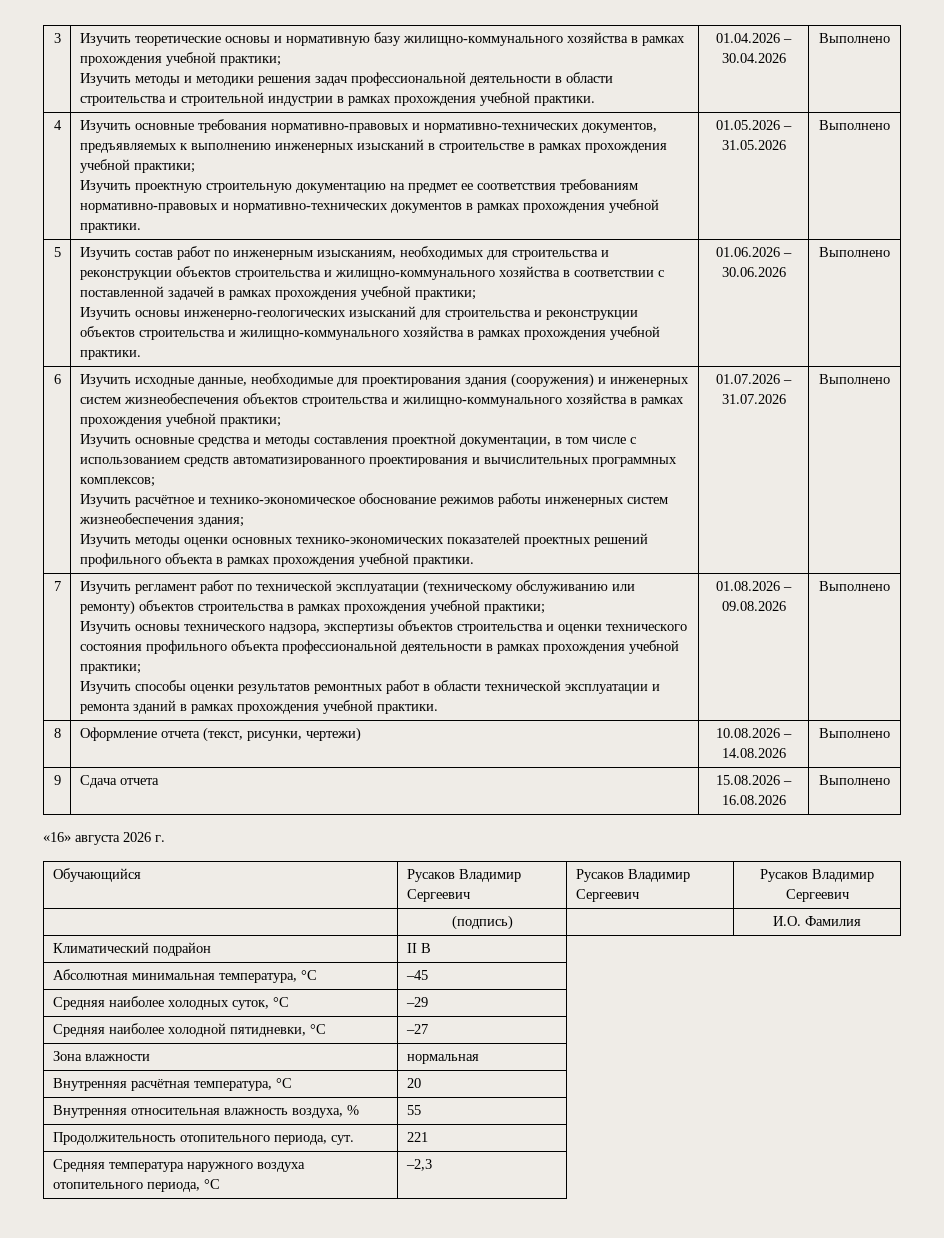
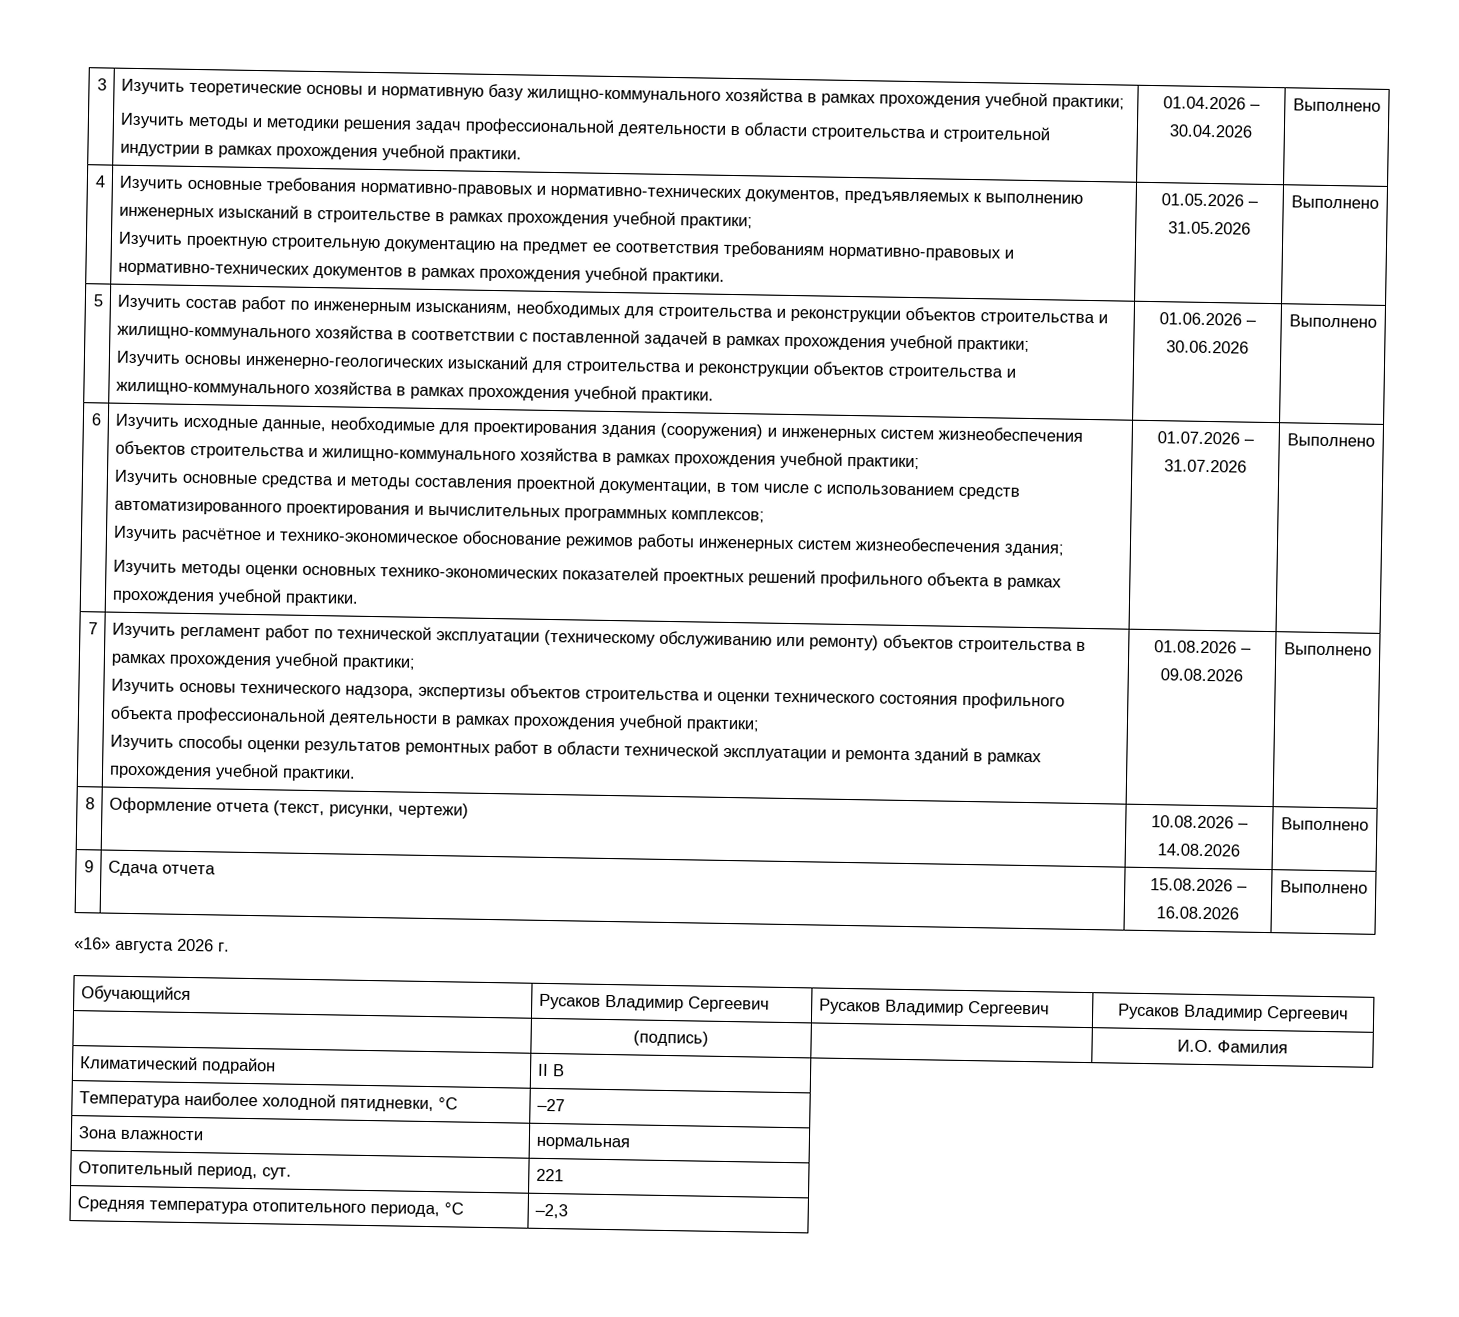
[52,969,317,983] [405,970,428,980] [52,996,289,1010] [405,997,428,1007] [52,1024,105,1037] Абсолютная минимальная температура, °C | –45 // Средняя наиболее холодных суток, °C | –29 // Средняя -> [78,1091,181,1108] Температура
[52,1078,292,1091] [406,1078,421,1088] [52,1105,359,1118] [406,1105,421,1115] [52,1132,327,1145] Внутренняя расчётная температура, °C | 20 // Внутренняя относительная влажность воздуха, % | 55 // Продолжительность отопительного периода, -> [77,1160,258,1180] Отопительный период,
[186,1162,305,1172] наружного воздуха -> (249, 1207) none

